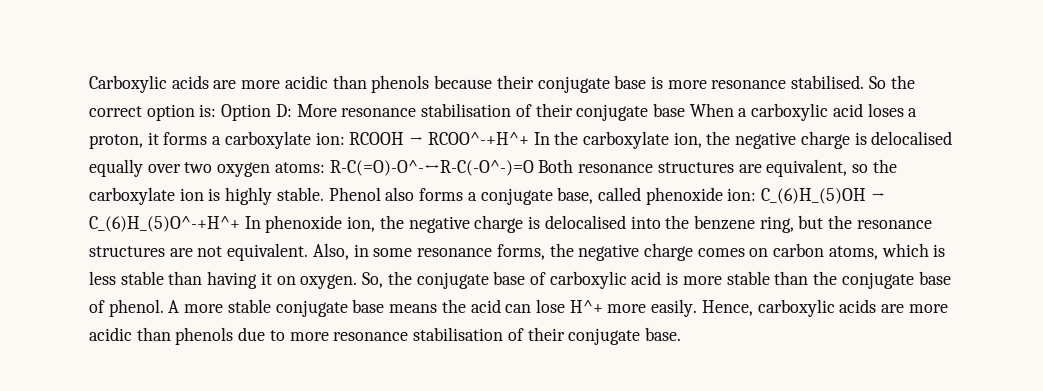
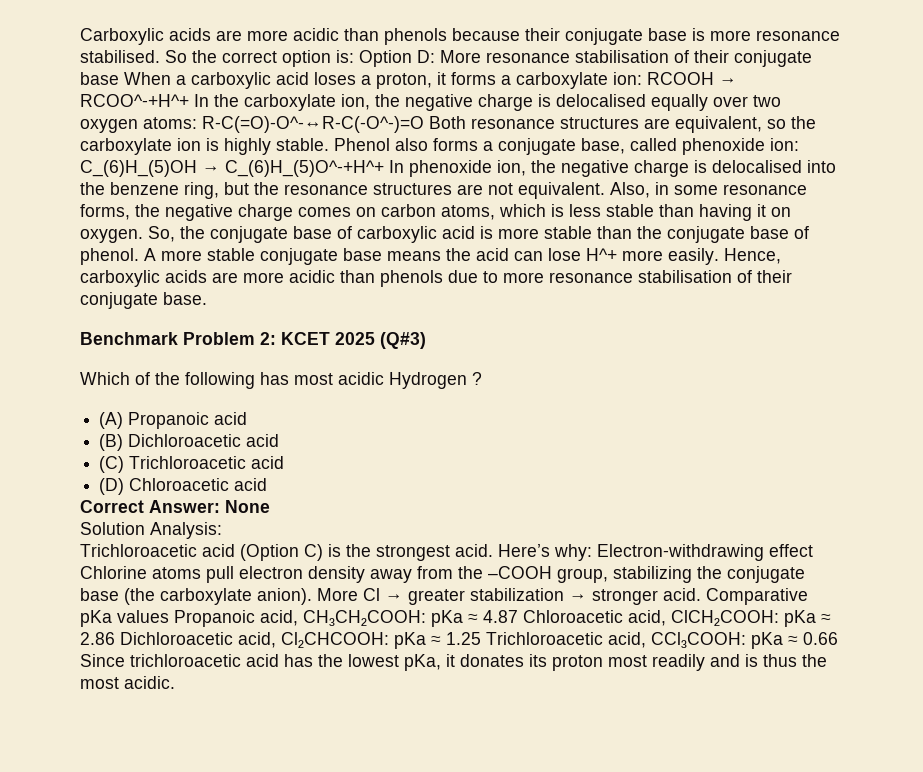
(681, 334) none -> [80,332,426,349] [80,372,482,389] [99,412,248,429] [99,434,280,451] [99,456,285,473] [99,478,268,495] [80,500,270,513] [80,522,222,539] [80,544,813,561] [80,566,805,583] [80,588,808,605] [80,610,831,627] [80,632,838,649] [80,654,827,671] [80,676,175,689] // Benchmark Problem 2: KCET 2025 (Q#3) // Which of the following has most acidic Hydrogen ? // (A) Propanoic acid // (B) Dichloroacetic acid // (C) Trichloroacetic acid // (D) Chloroacetic acid // Correct Answer: None // Solution Analysis: // Trichloroacetic acid (Option C) is the strongest acid. Here’s why: Electron-withdrawing effect Chlorine atoms pull electron density away from the –COOH group, stabilizing the conjugate base (the carboxylate anion). More Cl → greater stabilization → stronger acid. Comparative pKa values Propanoic acid, CH₃CH₂COOH: pKa ≈ 4.87 Chloroacetic acid, ClCH₂COOH: pKa ≈ 2.86 Dichloroacetic acid, Cl₂CHCOOH: pKa ≈ 1.25 Trichloroacetic acid, CCl₃COOH: pKa ≈ 0.66 Since trichloroacetic acid has the lowest pKa, it donates its proton most readily and is thus the most acidic.

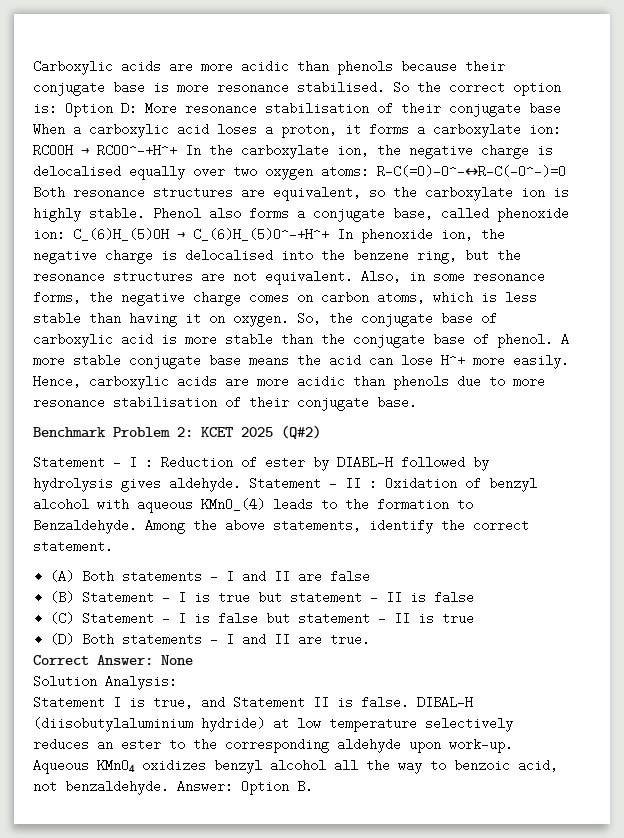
[380,332,426,349] [80,372,482,389] [99,412,248,429] [99,434,280,451] [99,456,285,473] [99,478,268,495] (Q#3) // Which of the following has most acidic Hydrogen ? // (A) Propanoic acid // (B) Dichloroacetic acid // (C) Trichloroacetic acid // (D) Chloroacetic acid -> [281,425,321,439] [33,456,489,471] [33,477,537,492] [33,498,473,513] [33,519,529,534] [33,540,113,553] [50,570,371,583] [50,591,475,604] [50,612,475,625] [50,633,371,646] (Q#2) // Statement - I : Reduction of ester by DIABL-H followed by hydrolysis gives aldehyde. Statement - II : Oxidation of benzyl alcohol with aqueous KMnO_(4) leads to the formation to Benzaldehyde. Among the above statements, identify the correct statement. // (A) Both statements - I and II are false // (B) Statement - I is true but statement - II is false // (C) Statement - I is false but statement - II is true // (D) Both statements - I and II are true.
[80,544,813,561] [80,566,805,583] [80,588,808,605] [80,610,831,627] [80,632,838,649] [80,654,827,671] [80,676,175,689] Trichloroacetic acid (Option C) is the strongest acid. Here’s why: Electron-withdrawing effect Chlorine atoms pull electron density away from the –COOH group, stabilizing the conjugate base (the carboxylate anion). More Cl → greater stabilization → stronger acid. Comparative pKa values Propanoic acid, CH₃CH₂COOH: pKa ≈ 4.87 Chloroacetic acid, ClCH₂COOH: pKa ≈ 2.86 Dichloroacetic acid, Cl₂CHCOOH: pKa ≈ 1.25 Trichloroacetic acid, CCl₃COOH: pKa ≈ 0.66 Since trichloroacetic acid has the lowest pKa, it donates its proton most readily and is thus the most acidic. -> [33,696,473,709] [33,717,513,732] [33,738,513,753] [33,759,558,774] [33,780,313,795] Statement I is true, and Statement II is false. DIBAL-H (diisobutylaluminium hydride) at low temperature selectively reduces an ester to the corresponding aldehyde upon work-up. Aqueous KMnO₄ oxidizes benzyl alcohol all the way to benzoic acid, not benzaldehyde. Answer: Option B.

